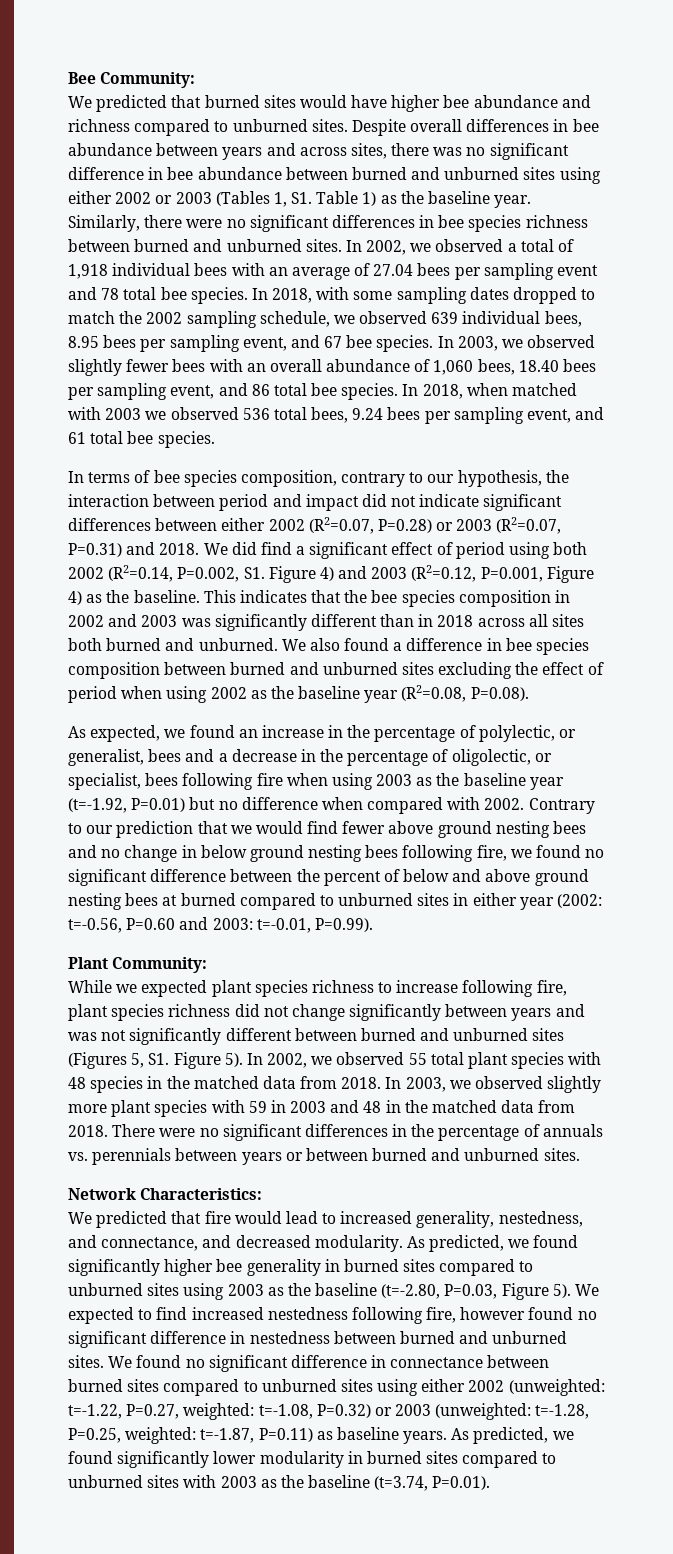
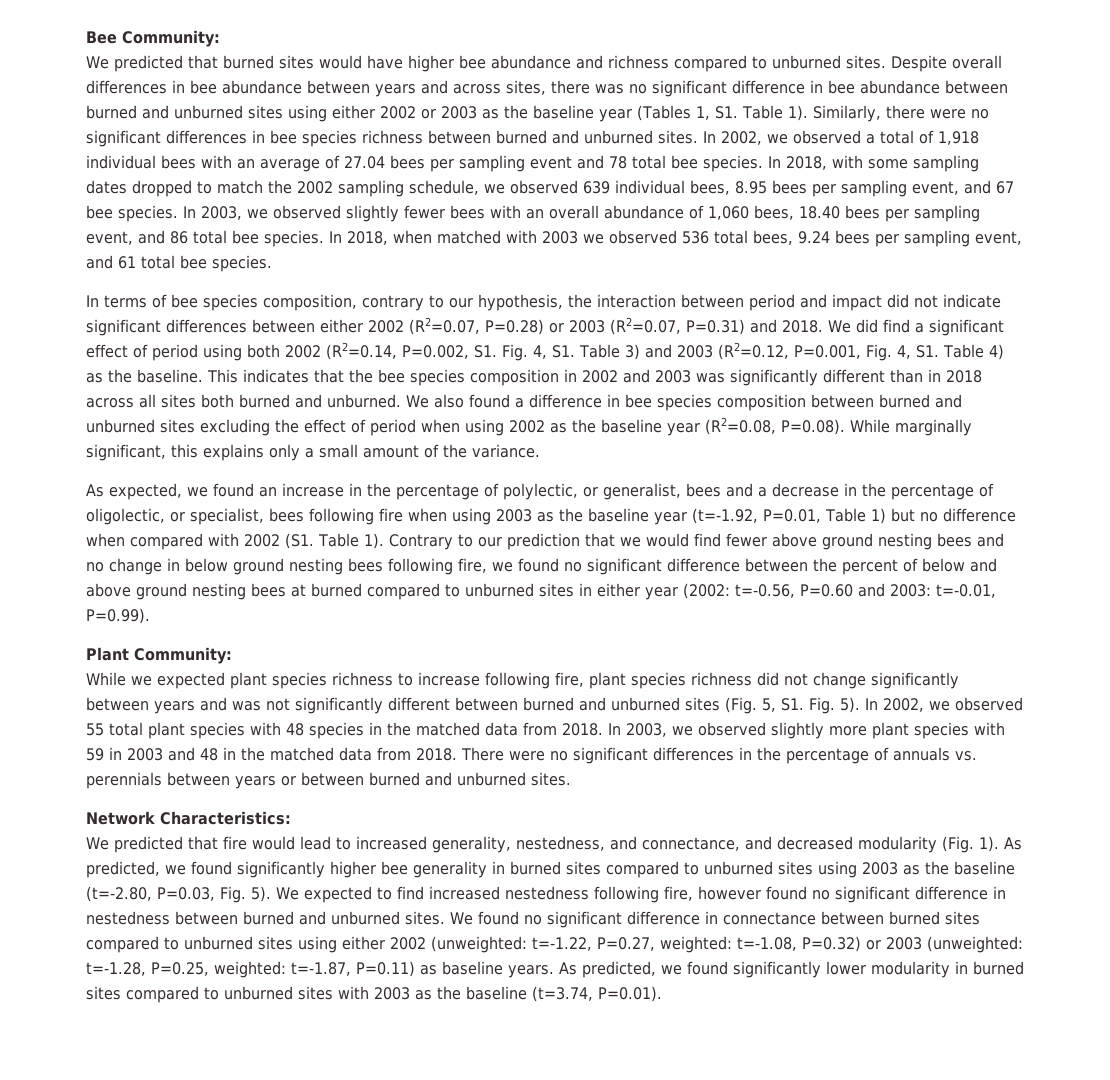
[215,191,532,208] (Tables 1, S1. Table 1) as the baseline year. -> [482,105,808,122] as the baseline year (Tables 1, S1. Table 1).
[268,565,594,583] Figure 4) and 2003 (R2=0.12, P=0.001, Figure -> [502,342,984,361] Fig. 4, S1. Table 3) and 2003 (R2=0.12, P=0.001, Fig. 4, S1. Table
(529, 694) none -> [850,419,972,436] [86,444,540,461] While marginally significant, this explains only a small amount of the variance.
[131,798,186,812] P=0.01) -> [763,508,886,524] P=0.01, Table 1)
[484,798,525,810] 2002. -> [244,533,384,549] 2002 (S1. Table 1).
[68,1052,127,1069] (Figures -> [725,697,757,714] (Fig.
[173,1052,221,1069] Figure -> [808,697,835,714] Fig.
[314,1235,403,1252] modularity. -> [857,836,999,853] modularity (Fig. 1).
[501,1283,549,1300] Figure -> [220,886,246,903] Fig.

